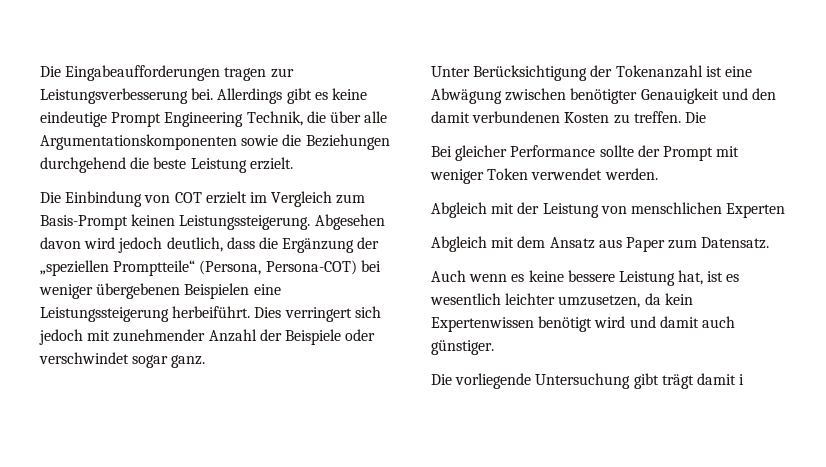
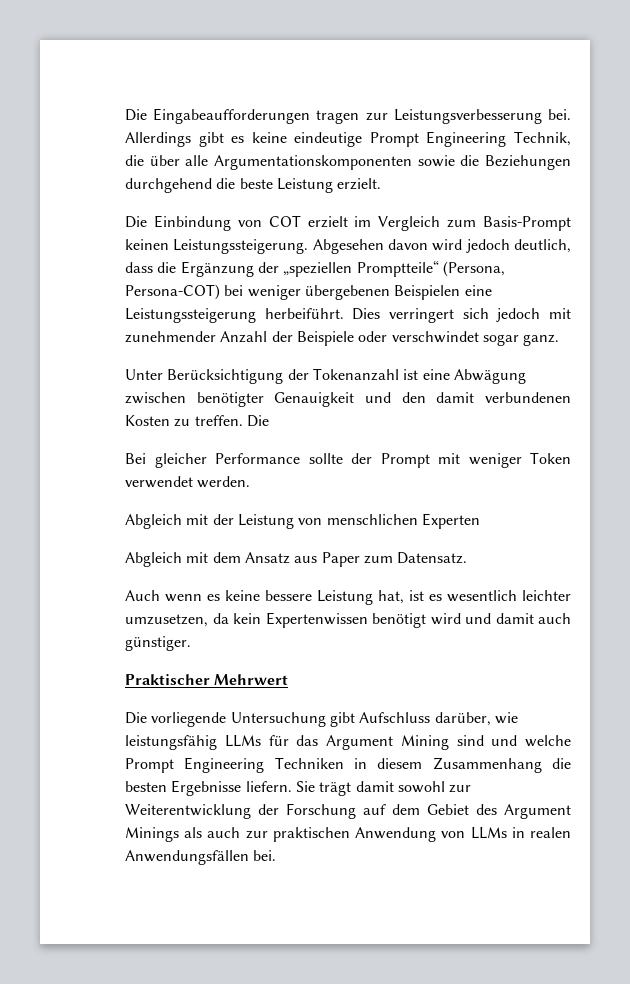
(494, 347) none -> [125,674,289,685] // Praktischer Mehrwert
[661,373,745,389] trägt damit i -> [359,712,518,726] [125,735,571,750] [125,757,571,773] [125,780,472,796] [125,803,571,819] [125,827,571,842] [125,850,277,865] Aufschluss darüber, wie leistungsfähig LLMs für das Argument Mining sind und welche Prompt Engineering Techniken in diesem Zusammenhang die besten Ergebnisse liefern. Sie trägt damit sowohl zur Weiterentwicklung der Forschung auf dem Gebiet des Argument Minings als auch zur praktischen Anwendung von LLMs in realen Anwendungsfällen bei.

